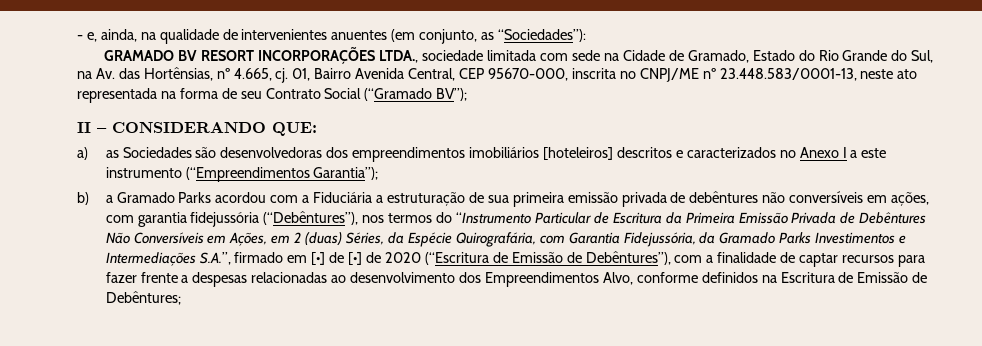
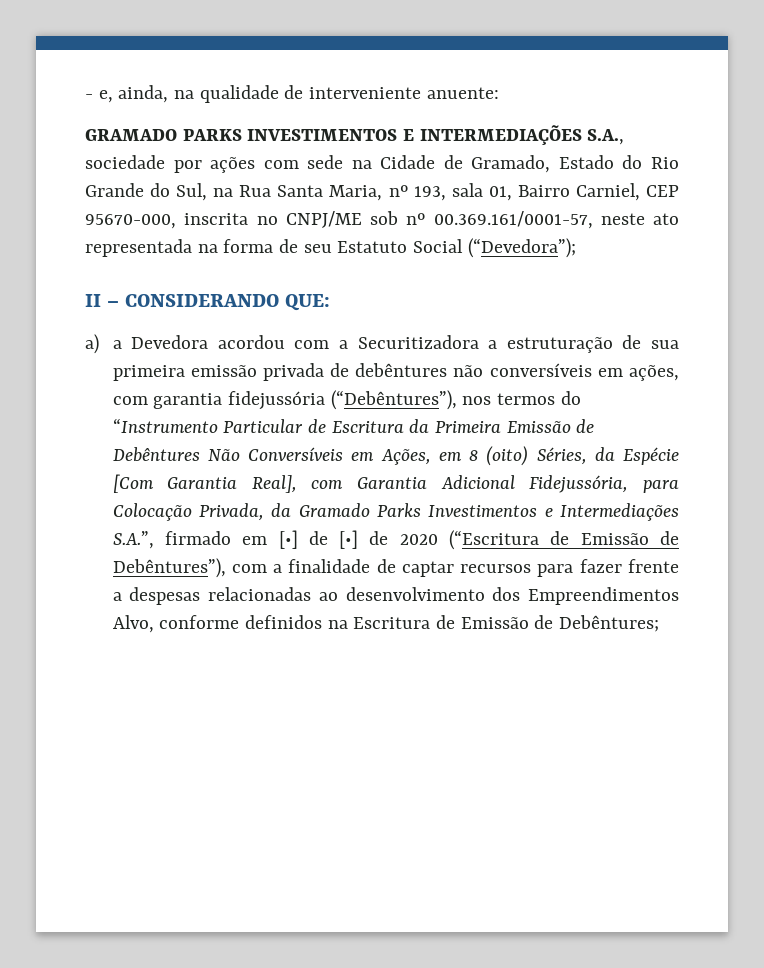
[241,29,587,44] [103,47,537,64] intervenientes anuentes (em conjunto, as “Sociedades”): // GRAMADO BV RESORT INCORPORAÇÕES LTDA., sociedade limitada -> [309,87,499,99] [85,125,625,145] [85,155,256,173] interveniente anuente: // GRAMADO PARKS INVESTIMENTOS E INTERMEDIAÇÕES S.A., sociedade por ações
[95,67,456,83] Av. das Hortênsias, nº 4.665, cj. 01, Bairro Avenida Central, -> [239,183,640,201] Rua Santa Maria, nº 193, sala 01, Bairro Carniel,
[702,68,857,81] nº 23.448.583/0001-13, -> [370,211,593,229] sob nº 00.369.161/0001-57,
[265,88,468,101] Contrato Social (“Gramado BV”); -> [337,238,576,258] Estatuto Social (“Devedora”);
[105,147,887,162] [105,167,379,182] [77,192,212,205] as Sociedades são desenvolvedoras dos empreendimentos imobiliários [hoteleiros] descritos e caracterizados no Anexo I a este instrumento (“Empreendimentos Garantia”); // b) a Gramado Parks -> [112,335,209,349] a Devedora
[313,192,373,203] Fiduciária -> [357,335,479,349] Securitizadora
[791,212,837,224] Privada -> (571, 427) none
[294,232,343,245] 2 (duas) -> [469,446,529,466] 8 (oito)
[455,232,696,247] Quirografária, com Garantia Fidejussória, -> [112,474,679,493] [112,503,264,521] [Com Garantia Real], com Garantia Adicional Fidejussória, para Colocação Privada,

